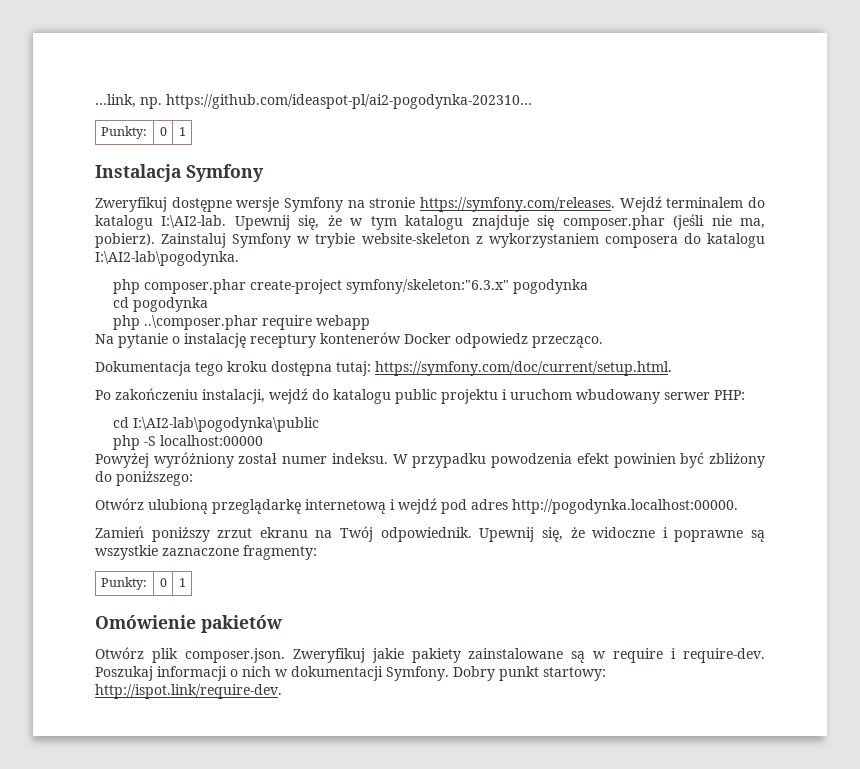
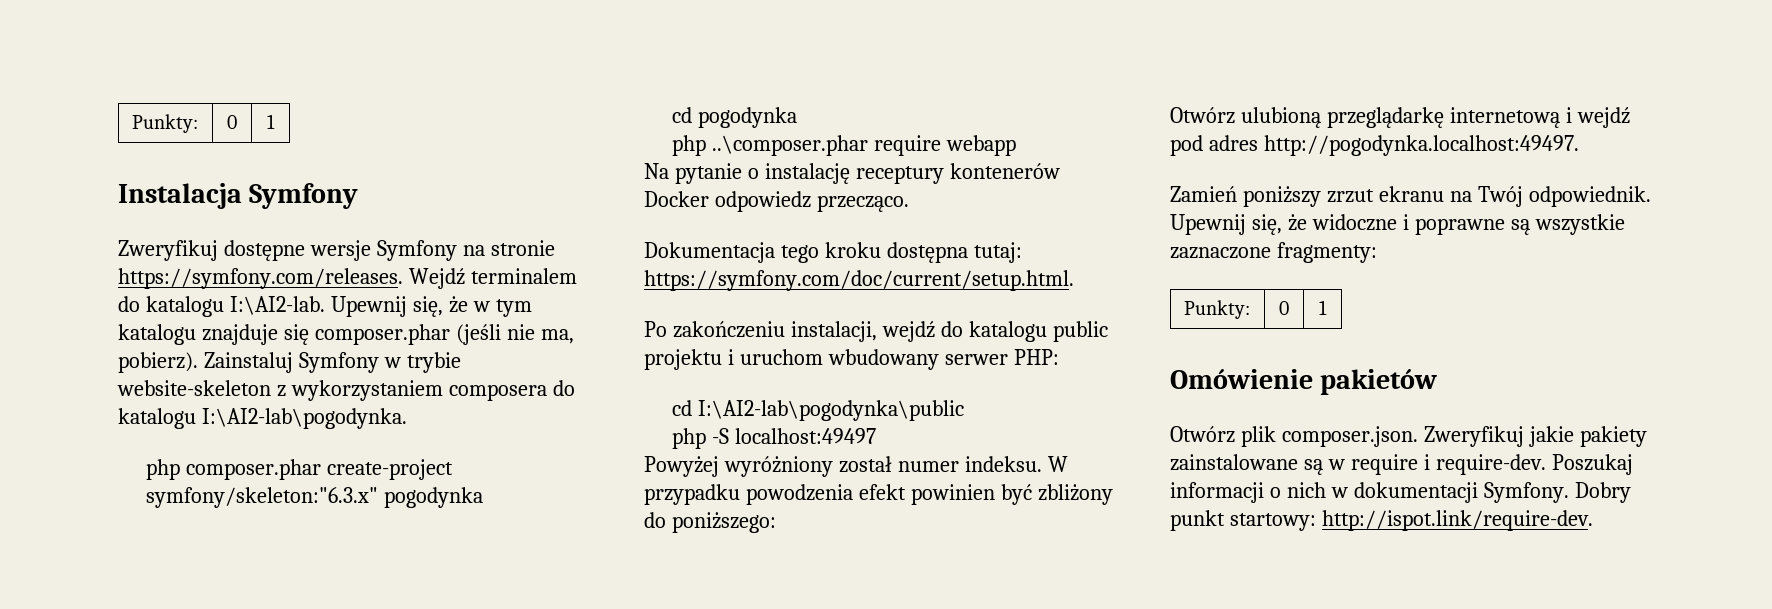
[95,94,532,109] …link, np. https://github.com/ideaspot-pl/ai2-pogodynka-202310… // -> (131, 123) none
[160,435,264,446] localhost:00000 -> [734,428,876,444] localhost:49497
[512,499,738,514] http://pogodynka.localhost:00000. -> [1263,135,1579,156] http://pogodynka.localhost:49497.

